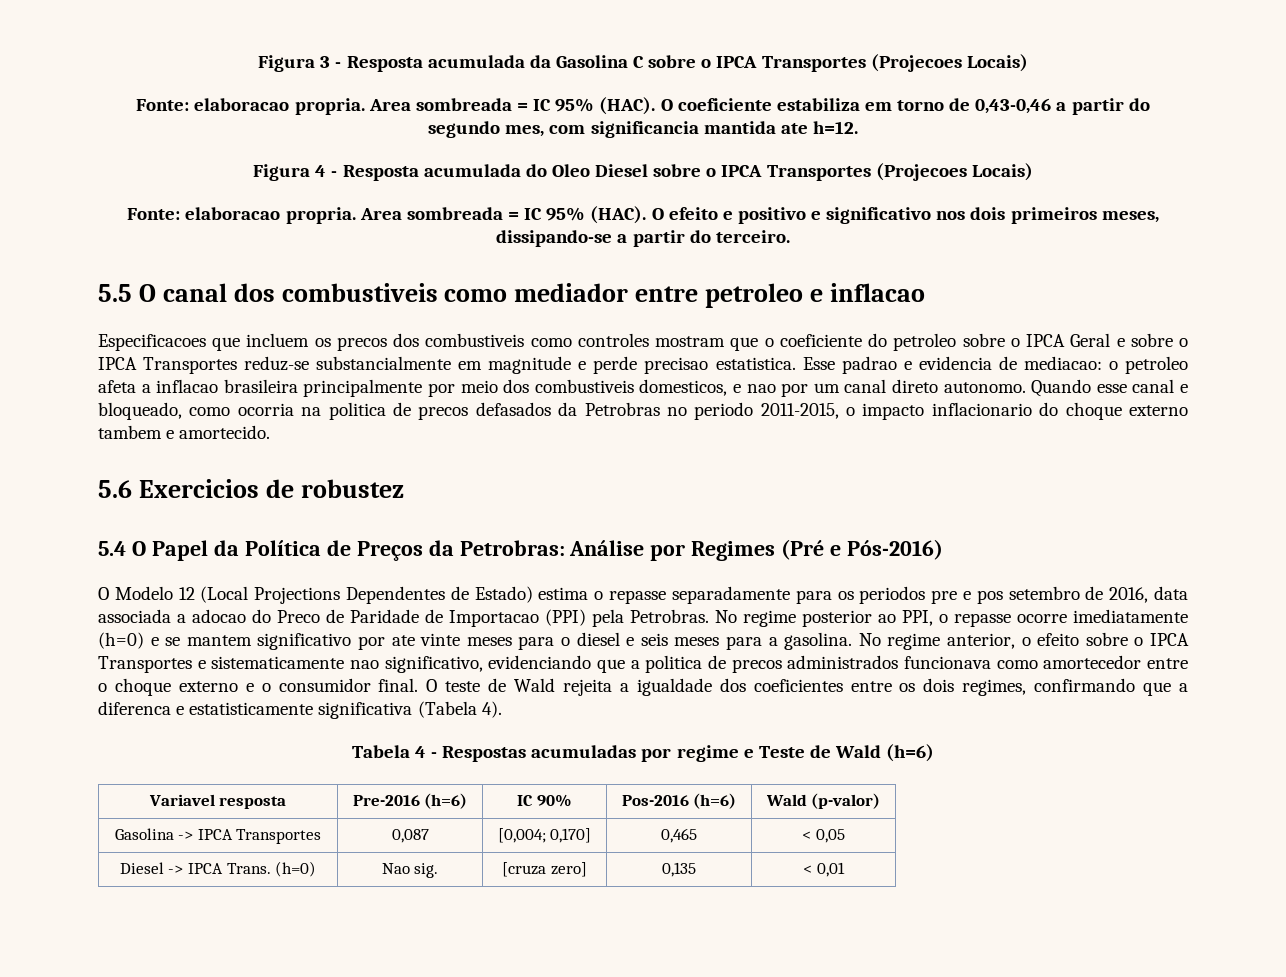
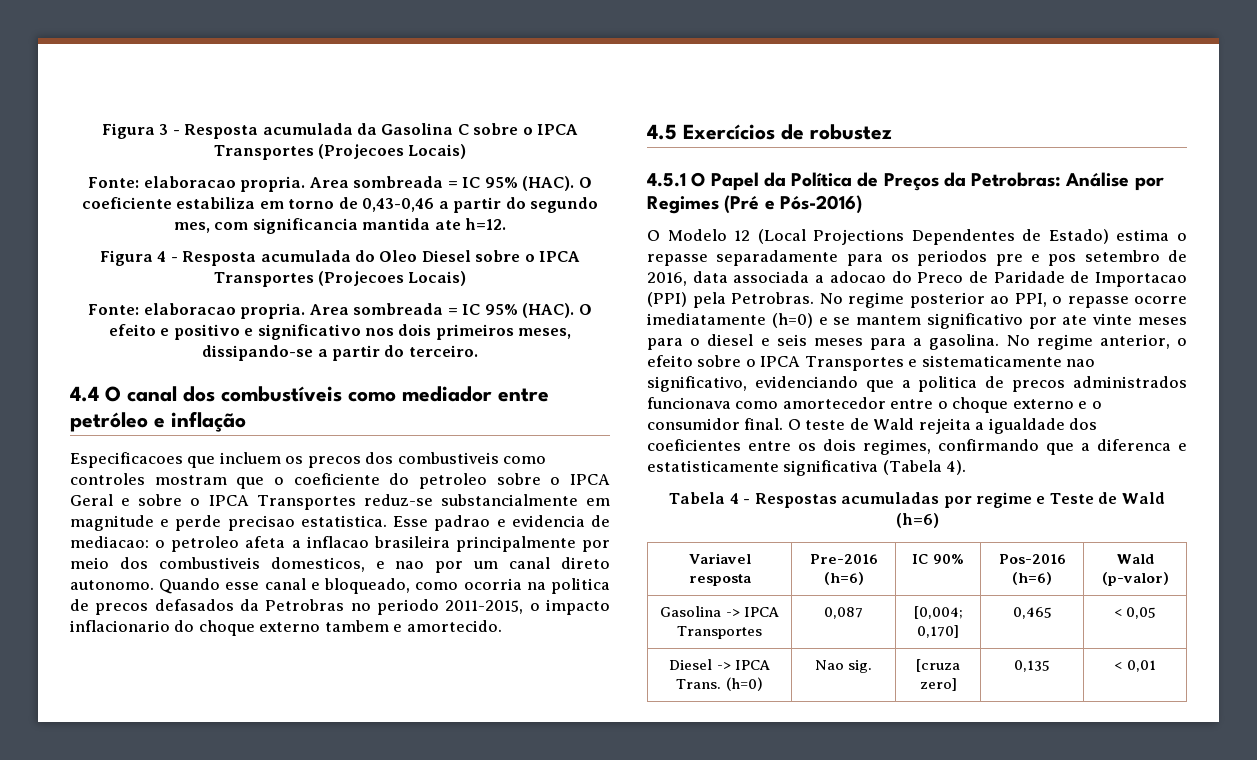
[98,284,132,302] 5.5 -> [70,386,99,402] 4.4
[281,283,438,302] combustiveis -> [221,386,342,402] combustíveis
[705,283,925,308] petroleo e inflacao -> [70,411,246,432] petróleo e inflação
[98,479,259,498] 5.6 Exercicios -> [647,124,775,140] 4.5 Exercícios
[98,541,126,556] 5.4 -> [647,173,686,187] 4.5.1

